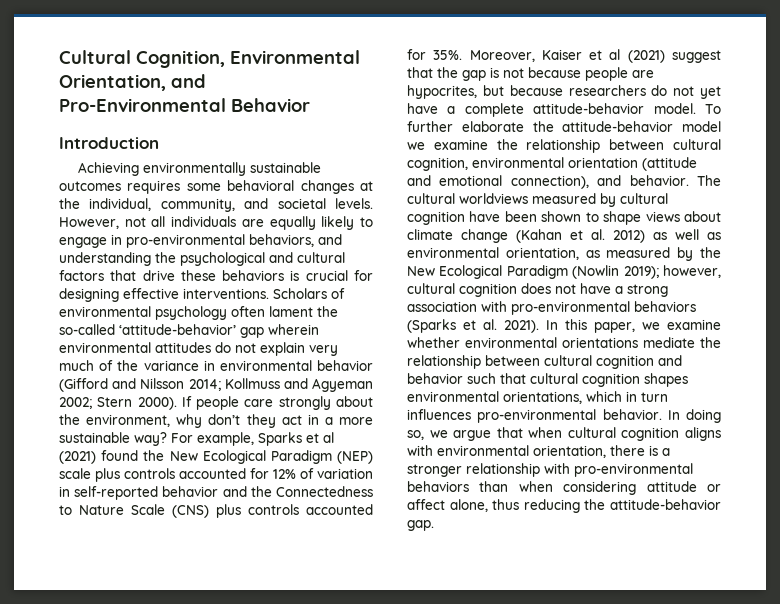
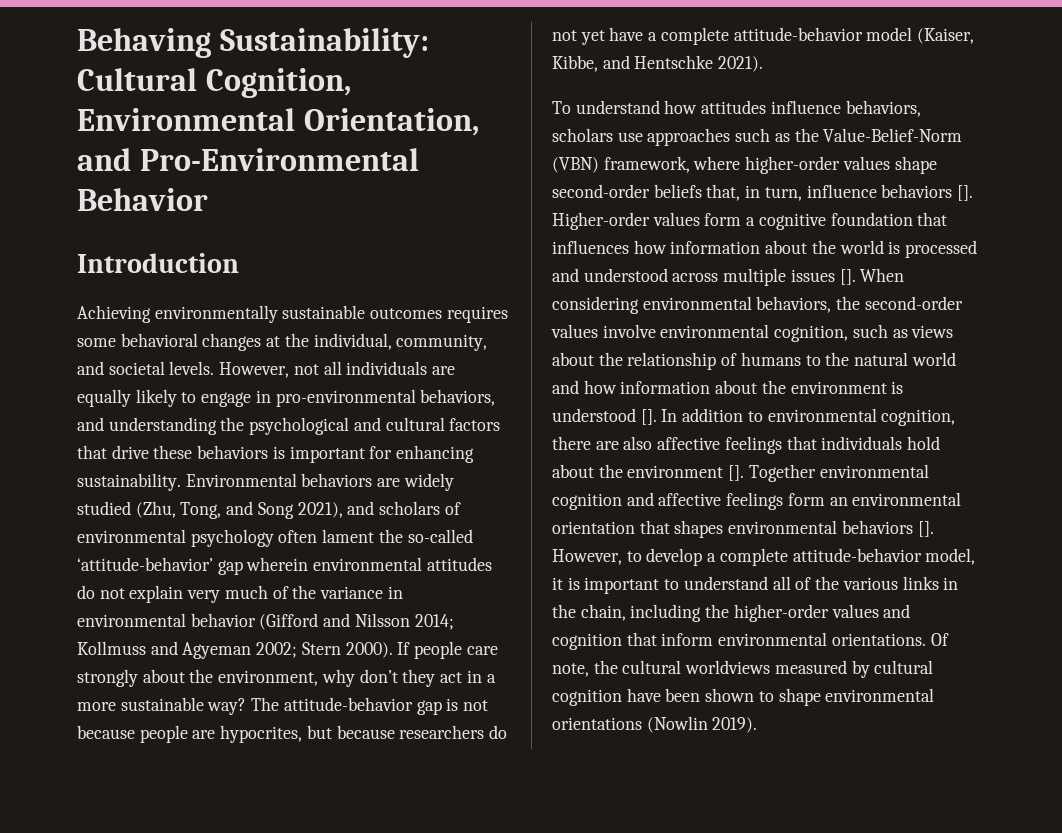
(59, 57) none -> [77,28,429,58] Behaving Sustainability:
[305,270,373,281] [59,288,327,302] crucial for designing effective interventions. Scholars -> [289,445,475,463] [77,473,454,491] [77,501,441,519] important for enhancing sustainability. Environmental behaviors are widely studied (Zhu, Tong, and Song 2021), and scholars
[171,432,334,446] [59,450,373,464] [59,468,373,482] [59,486,373,500] [59,504,373,518] [407,49,721,63] [407,67,458,78] For example, Sparks et al (2021) found the New Ecological Paradigm (NEP) scale plus controls accounted for 12% of variation in self-reported behavior and the Connectedness to Nature Scale (CNS) plus controls accounted for 35%. Moreover, Kaiser et al (2021) suggest that the -> [251,697,413,711] The attitude-behavior
[653,103,721,114] [407,121,721,132] [407,139,721,153] [407,157,697,171] [407,175,721,189] model. To further elaborate the attitude-behavior model we examine the relationship between cultural cognition, environmental orientation (attitude and emotional connection), and behavior. The -> [866,27,975,44] [552,55,764,72] [552,100,921,117] [552,128,963,146] [552,156,937,174] [552,184,974,201] [552,212,948,230] [552,240,978,258] [552,268,905,286] [552,296,963,314] [551,324,954,342] [552,352,956,370] [552,380,904,394] [552,408,956,426] [552,436,941,454] [552,464,929,482] [552,492,962,510] [552,520,934,538] [552,548,976,566] [552,576,959,594] [552,604,911,622] [552,632,949,650] [552,660,618,677] model (Kaiser, Kibbe, and Hentschke 2021). // To understand how attitudes influence behaviors, scholars use approaches such as the Value-Belief-Norm (VBN) framework, where higher-order values shape second-order beliefs that, in turn, influence behaviors []. Higher-order values form a cognitive foundation that influences how information about the world is processed and understood across multiple issues []. When considering environmental behaviors, the second-order values involve environmental cognition, such as views about the relationship of humans to the natural world and how information about the environment is understood []. In addition to environmental cognition, there are also affective feelings that individuals hold about the environment []. Together environmental cognition and affective feelings form an environmental orientation that shapes environmental behaviors []. However, to develop a complete attitude-behavior model, it is important to understand all of the various links in the chain, including the higher-order values and cognition that inform environmental orientations. Of note, the
[645,211,721,222] [407,229,721,243] [407,247,721,261] [407,265,721,279] [407,283,668,297] [407,301,696,315] [407,319,721,333] [407,337,721,348] [407,355,682,369] [407,373,688,387] [407,391,668,404] [407,409,721,423] [407,427,721,441] [407,445,670,458] [407,463,693,477] [407,481,721,495] [407,499,721,513] [407,520,434,531] views about climate change (Kahan et al. 2012) as well as environmental orientation, as measured by the New Ecological Paradigm (Nowlin 2019); however, cultural cognition does not have a strong association with pro-environmental behaviors (Sparks et al. 2021). In this paper, we examine whether environmental orientations mediate the relationship between cultural cognition and behavior such that cultural cognition shapes environmental orientations, which in turn influences pro-environmental behavior. In doing so, we argue that when cultural cognition aligns with environmental orientation, there is a stronger relationship with pro-environmental behaviors than when considering attitude or affect alone, thus reducing the attitude-behavior gap. -> [825,688,935,702] [552,716,758,733] environmental orientations (Nowlin 2019).

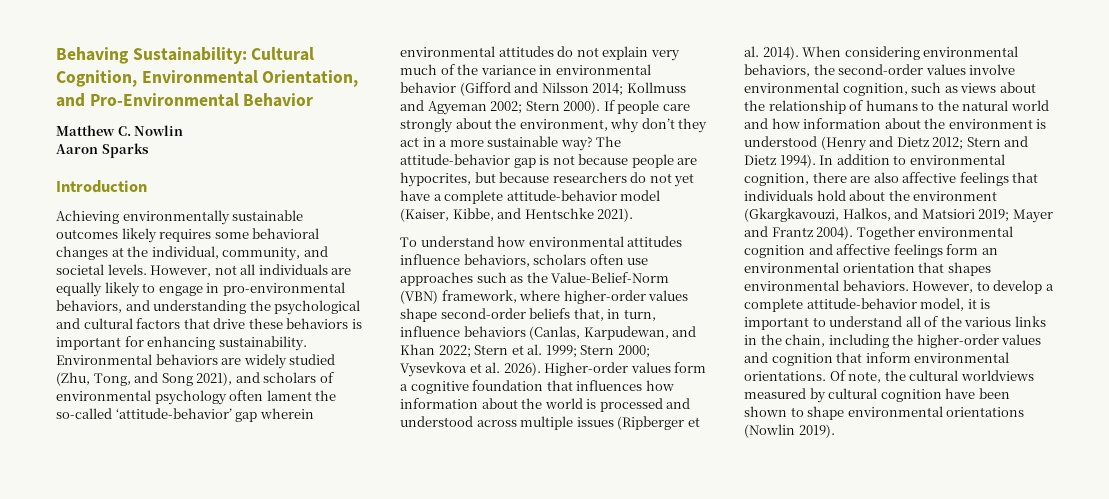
(208, 199) none -> [56,125,184,136] [56,143,149,158] // Matthew C. Nowlin // Aaron Sparks
(443, 313) none -> [121,228,157,243] likely
(698, 107) none -> [528,236,624,247] environmental
(613, 135) none -> [589,254,624,265] often
[957,185,974,201] []. -> [529,326,697,340] [400,344,650,358] [400,362,541,377] (Canlas, Karpudewan, and Khan 2022; Stern et al. 1999; Stern 2000; Vysevkova et al. 2026).
[839,269,856,285] []. -> [617,416,700,430] [744,46,799,60] (Ripberger et al. 2014).
[640,409,657,425] []. -> [820,136,1029,151] [744,154,816,168] (Henry and Dietz 2012; Stern and Dietz 1994).
[728,465,745,481] []. -> [744,208,1053,223] [744,226,854,240] (Gkargkavouzi, Halkos, and Matsiori 2019; Mayer and Frantz 2004).
[841,520,934,537] behaviors []. -> [842,280,909,291] behaviors.

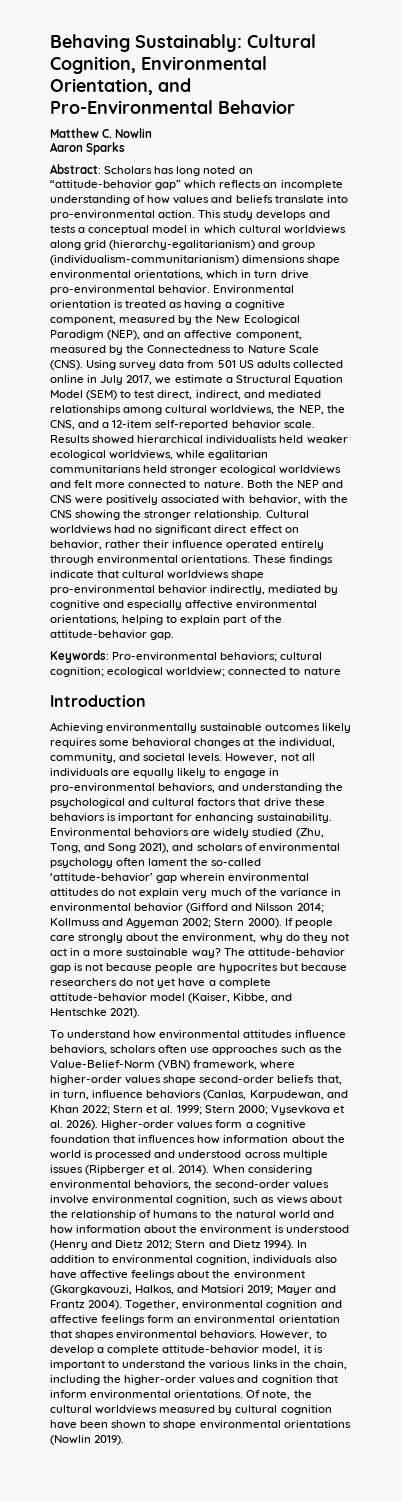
[132,47,247,64] Sustainability: -> [135,34,242,52] Sustainably:
(149, 150) none -> [50,164,253,176] [50,180,343,190] [50,195,348,205] [50,210,330,220] [50,225,346,235] [50,240,316,250] [50,255,341,265] [50,270,309,280] [50,285,295,295] [50,300,285,310] [50,315,300,325] [50,330,302,340] [50,345,319,355] [50,360,343,370] [50,375,343,385] [50,390,321,400] [50,405,345,415] [50,420,315,430] [50,435,348,444] [50,450,269,460] [50,465,342,475] [50,480,343,488] [50,495,348,505] [50,510,309,520] [50,525,299,535] [50,540,324,550] [50,555,334,565] [50,570,265,580] [50,585,339,595] [50,600,318,610] [50,615,282,625] [50,630,175,640] [50,650,323,663] [50,667,341,677] // Abstract: Scholars has long noted an “attitude-behavior gap” which reflects an incomplete understanding of how values and beliefs translate into pro-environmental action. This study develops and tests a conceptual model in which cultural worldviews along grid (hierarchy-egalitarianism) and group (individualism-communitarianism) dimensions shape environmental orientations, which in turn drive pro-environmental behavior. Environmental orientation is treated as having a cognitive component, measured by the New Ecological Paradigm (NEP), and an affective component, measured by the Connectedness to Nature Scale (CNS). Using survey data from 501 US adults collected online in July 2017, we estimate a Structural Equation Model (SEM) to test direct, indirect, and mediated relationships among cultural worldviews, the NEP, the CNS, and a 12-item self-reported behavior scale. Results showed hierarchical individualists held weaker ecological worldviews, while egalitarian communitarians held stronger ecological worldviews and felt more connected to nature. Both the NEP and CNS were positively associated with behavior, with the CNS showing the stronger relationship. Cultural worldviews had no significant direct effect on behavior, rather their influence operated entirely through environmental orientations. These findings indicate that cultural worldviews shape pro-environmental behavior indirectly, mediated by cognitive and especially affective environmental orientations, helping to explain part of the attitude-behavior gap. // Keywords: Pro-environmental behaviors; cultural cognition; ecological worldview; connected to nature
[641,118,708,133] don’t they -> [285,933,349,943] do they not
[400,172,471,187] hypocrites, -> [218,963,278,973] hypocrites
[812,172,1039,186] [744,190,846,201] there are also affective feelings that individuals hold -> [253,1255,337,1264] [50,1270,176,1280] individuals also have affective feelings
[856,226,915,240] Together -> [125,1300,180,1310] Together,
[905,316,939,327] all of -> (186, 1364) none

